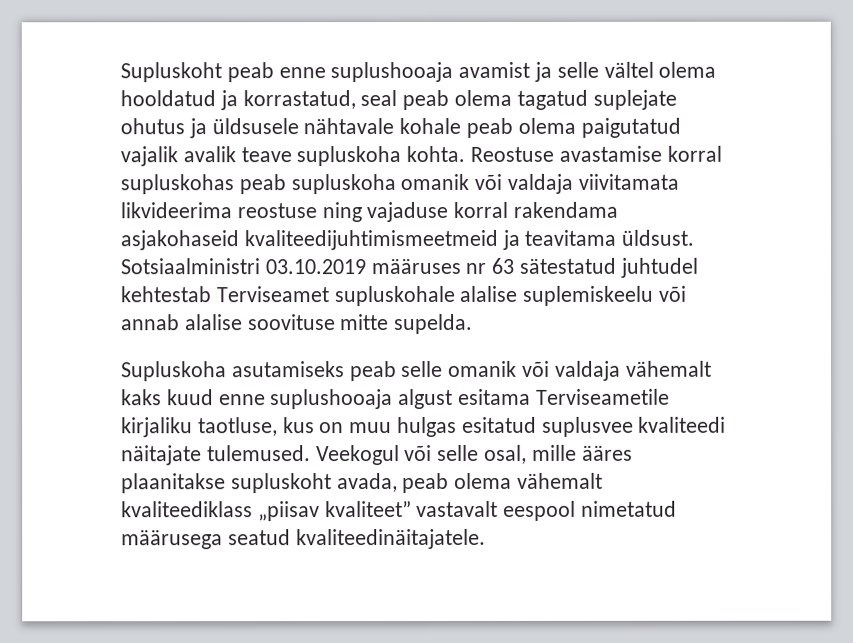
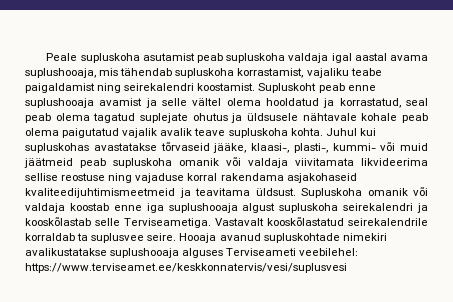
(120, 72) none -> [46,53,428,63] [25,68,382,78] [25,83,256,93] Peale supluskoha asutamist peab supluskoha valdaja igal aastal avama suplushooaja, mis tähendab supluskoha korrastamist, vajaliku teabe paigaldamist ning seirekalendri koostamist.
[470,145,722,162] [120,174,234,195] Reostuse avastamise korral supluskohas -> [325,128,376,136] [25,142,428,153] [24,158,73,168] Juhul kui supluskohas avastatakse tõrvaseid jääke, klaasi-, plasti-, kummi- või muid jäätmeid
(232, 210) none -> [25,173,58,181] sellise
[120,257,698,278] [120,285,687,307] [120,313,474,335] [121,360,712,382] [121,388,670,410] [121,416,727,438] [121,444,633,466] [121,472,604,494] [121,500,678,522] [121,528,486,550] Sotsiaalministri 03.10.2019 määruses nr 63 sätestatud juhtudel kehtestab Terviseamet supluskohale alalise suplemiskeelu või annab alalise soovituse mitte supelda. // Supluskoha asutamiseks peab selle omanik või valdaja vähemalt kaks kuud enne suplushooaja algust esitama Terviseametile kirjaliku taotluse, kus on muu hulgas esitatud suplusvee kvaliteedi näitajate tulemused. Veekogul või selle osal, mille ääres plaanitakse supluskoht avada, peab olema vähemalt kvaliteediklass „piisav kvaliteet” vastavalt eespool nimetatud määrusega seatud kvaliteedinäitajatele. -> [301,187,428,198] [25,203,428,213] [25,217,428,228] [25,233,387,243] [25,248,359,258] [25,263,347,273] Supluskoha omanik või valdaja koostab enne iga suplushooaja algust supluskoha seirekalendri ja kooskõlastab selle Terviseametiga. Vastavalt kooskõlastatud seirekalendrile korraldab ta suplusvee seire. Hooaja avanud supluskohtade nimekiri avalikustatakse suplushooaja alguses Terviseameti veebilehel: https://www.terviseamet.ee/keskkonnatervis/vesi/suplusvesi

